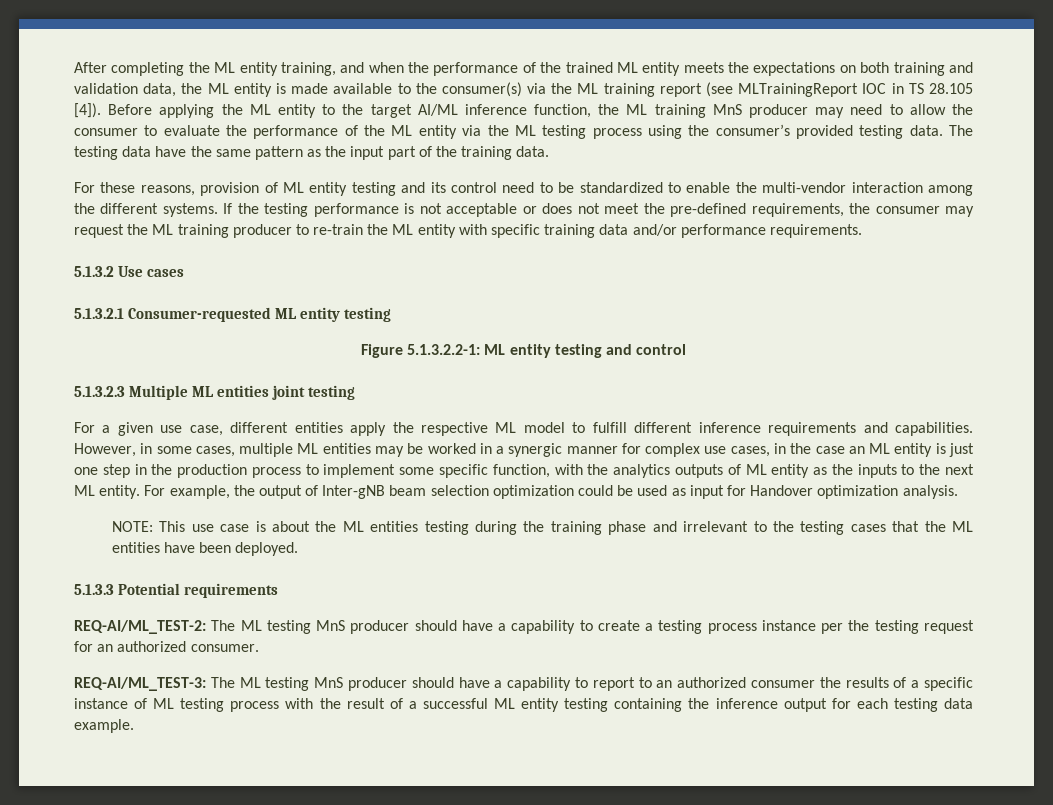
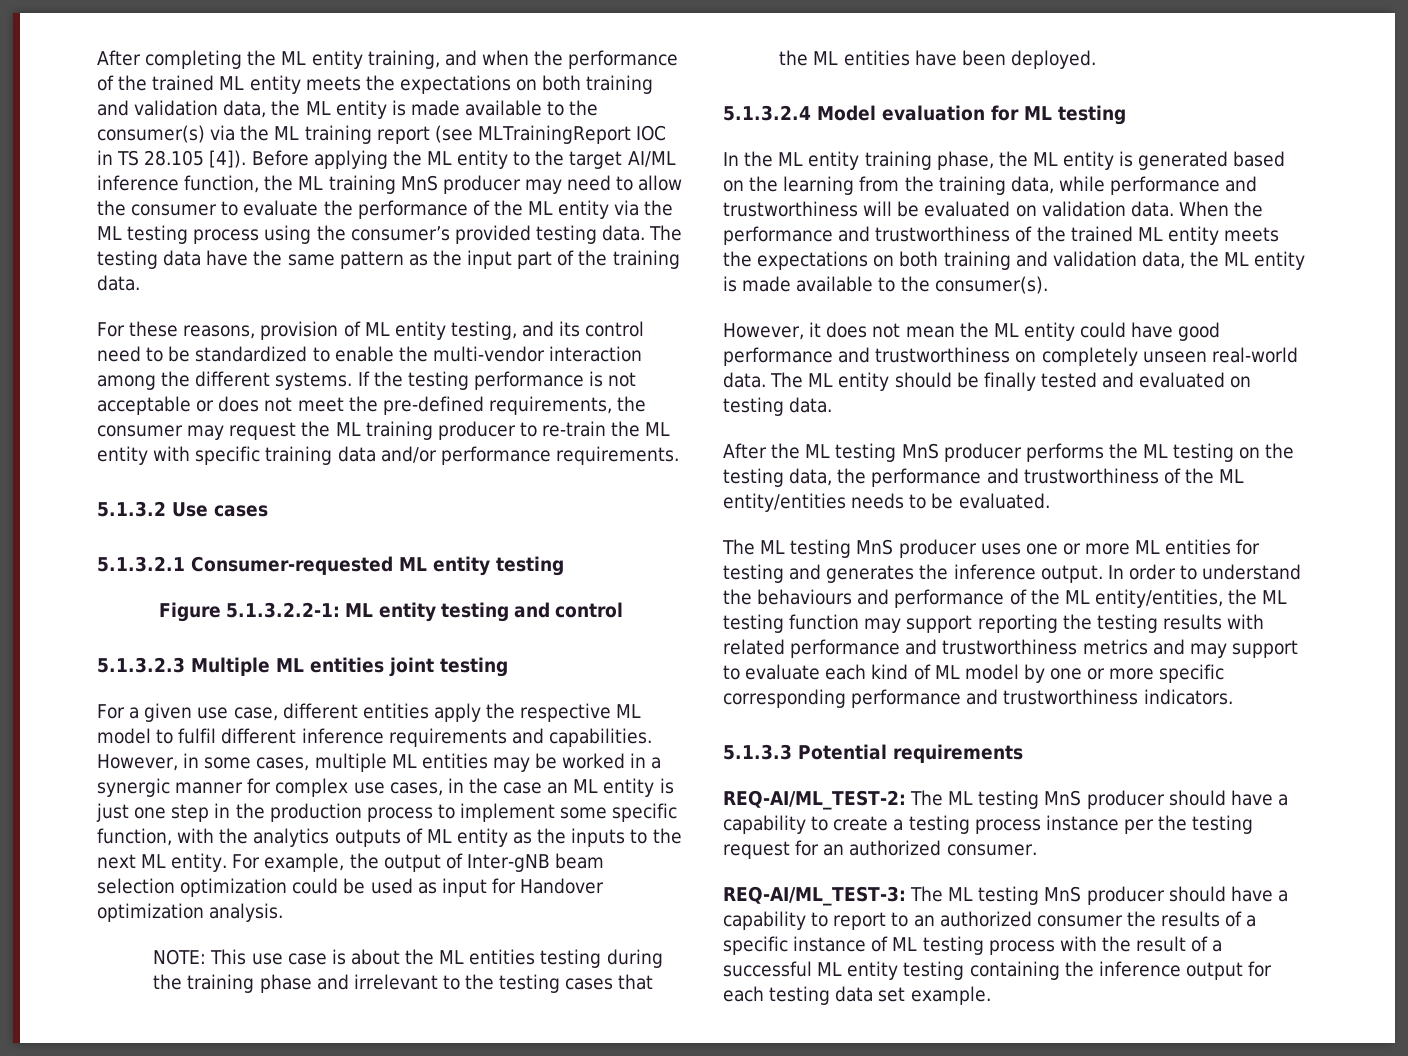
[351,182,396,196] testing -> [450,321,517,340] testing,
[592,422,627,433] fulfill -> [178,728,217,744] fulfil
(299, 549) none -> [723,105,1126,125] [723,151,1286,170] [723,176,1258,195] [723,201,1264,217] [723,226,1280,245] [723,251,1306,270] [723,276,1048,294] [723,322,1221,341] [723,347,1298,366] [723,372,1252,391] [723,397,833,416] [723,443,1295,462] [723,468,1245,487] [723,493,1050,512] [722,539,1261,558] [723,564,1302,583] [723,589,1288,608] [723,614,1265,633] [723,639,1298,658] [723,664,1225,683] [723,689,1233,708] // 5.1.3.2.4 Model evaluation for ML testing // In the ML entity training phase, the ML entity is generated based on the learning from the training data, while performance and trustworthiness will be evaluated on validation data. When the performance and trustworthiness of the trained ML entity meets the expectations on both training and validation data, the ML entity is made available to the consumer(s). // However, it does not mean the ML entity could have good performance and trustworthiness on completely unseen real-world data. The ML entity should be finally tested and evaluated on testing data. // After the ML testing MnS producer performs the ML testing on the testing data, the performance and trustworthiness of the ML entity/entities needs to be evaluated. // The ML testing MnS producer uses one or more ML entities for testing and generates the inference output. In order to understand the behaviours and performance of the ML entity/entities, the ML testing function may support reporting the testing results with related performance and trustworthiness metrics and may support to evaluate each kind of ML model by one or more specific corresponding performance and trustworthiness indicators.
(973, 703) none -> [878,987,906,1002] set

